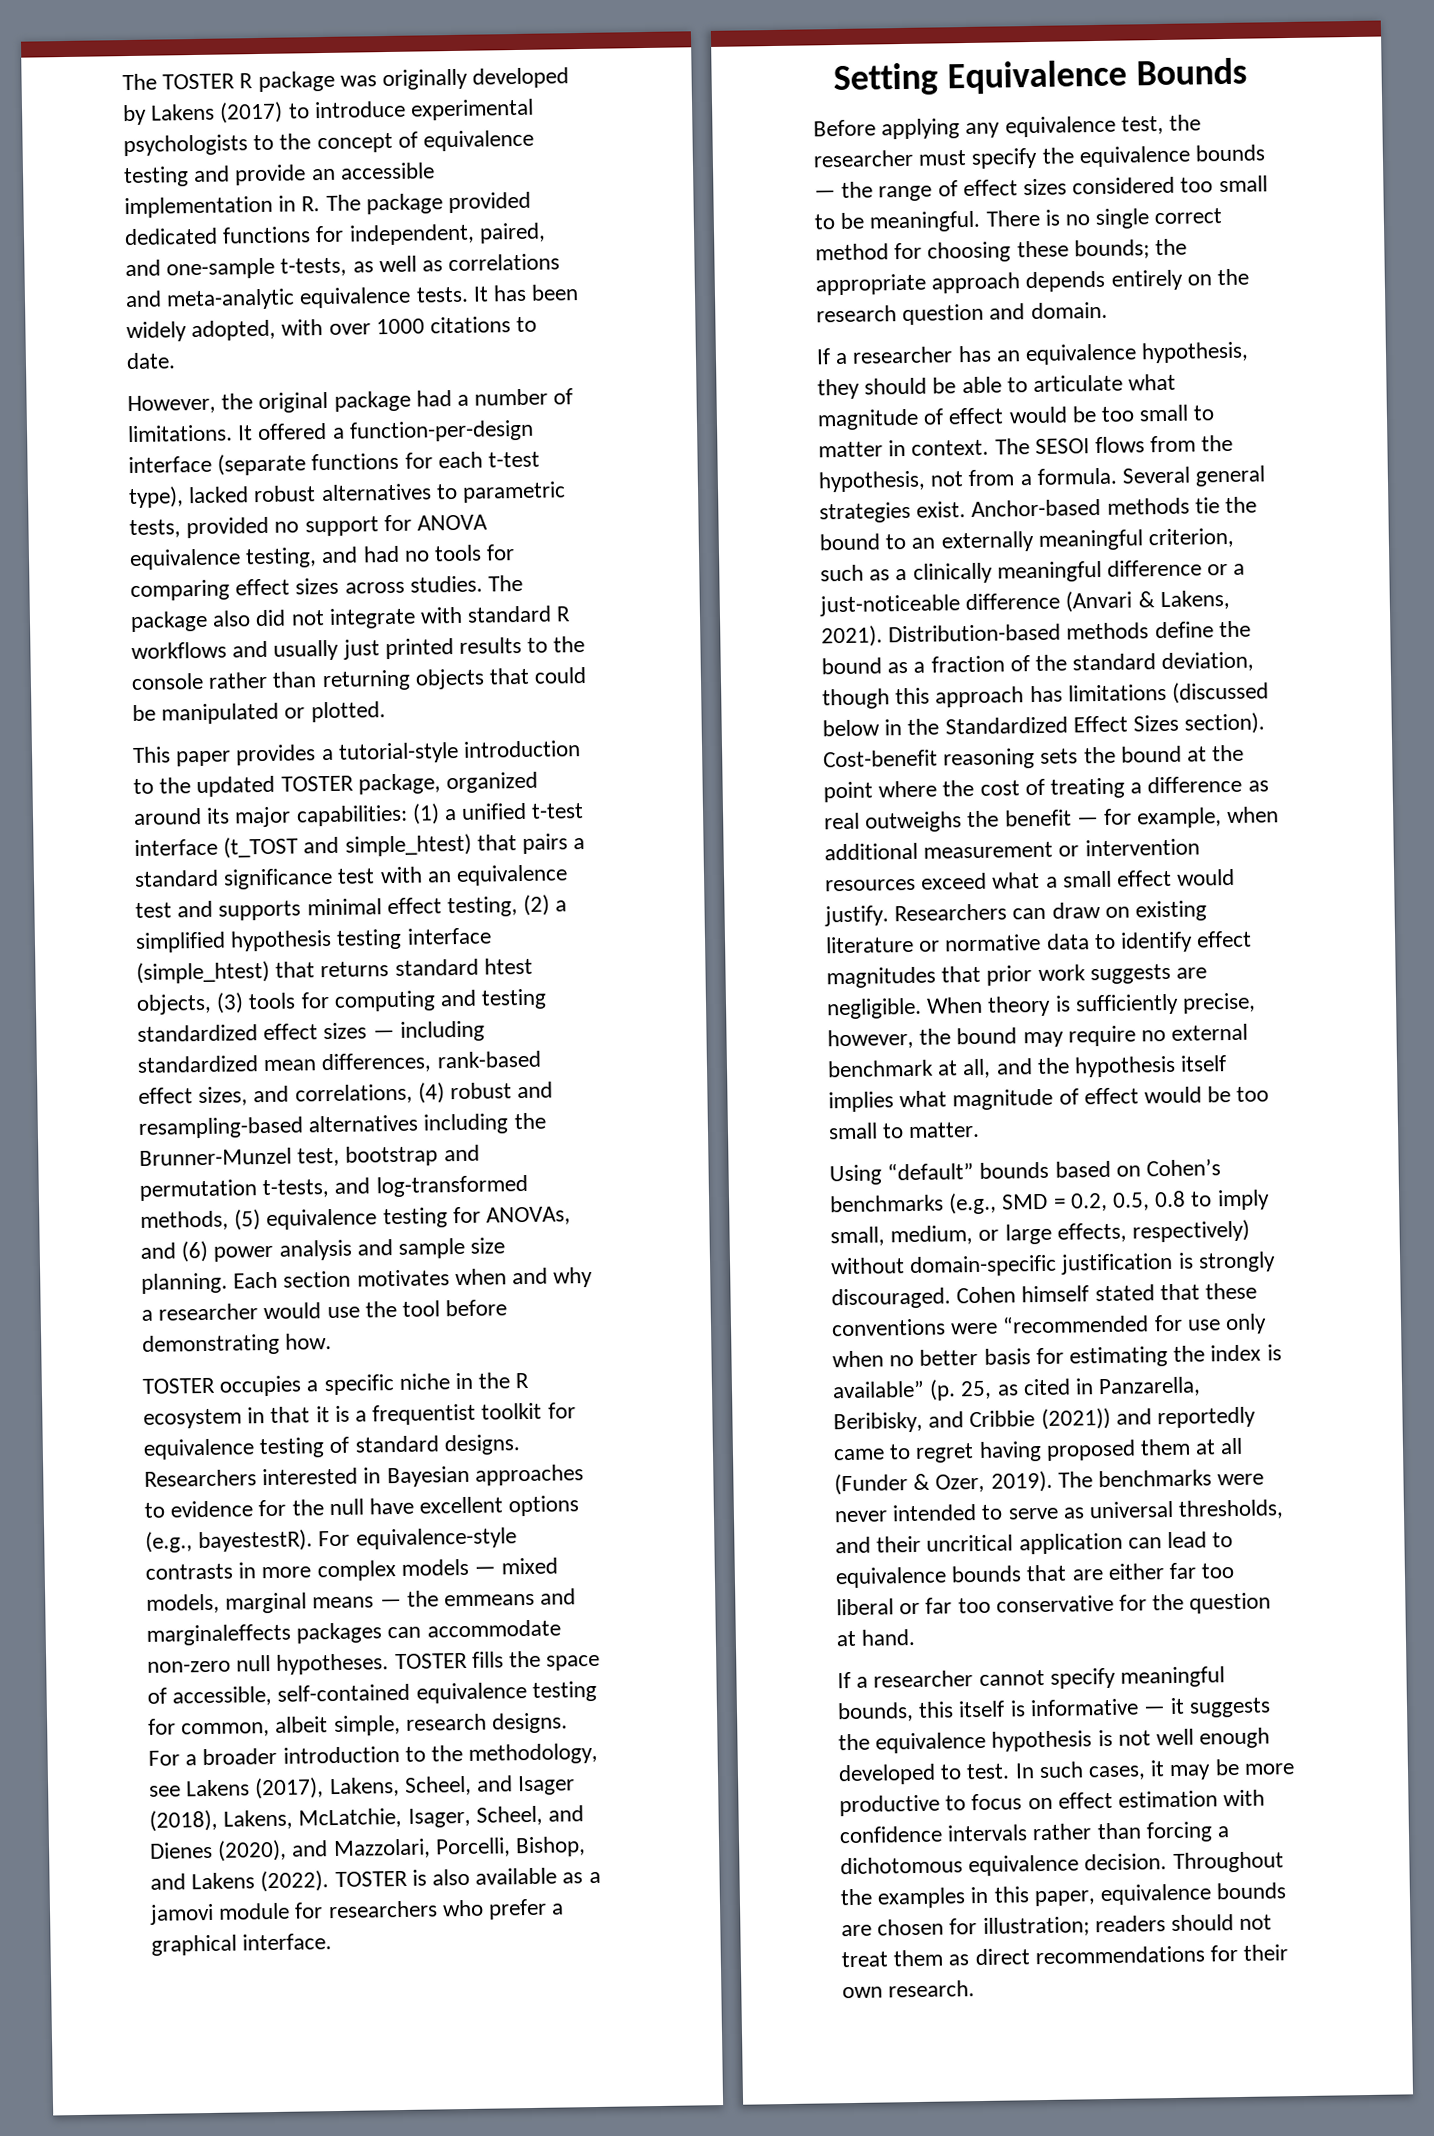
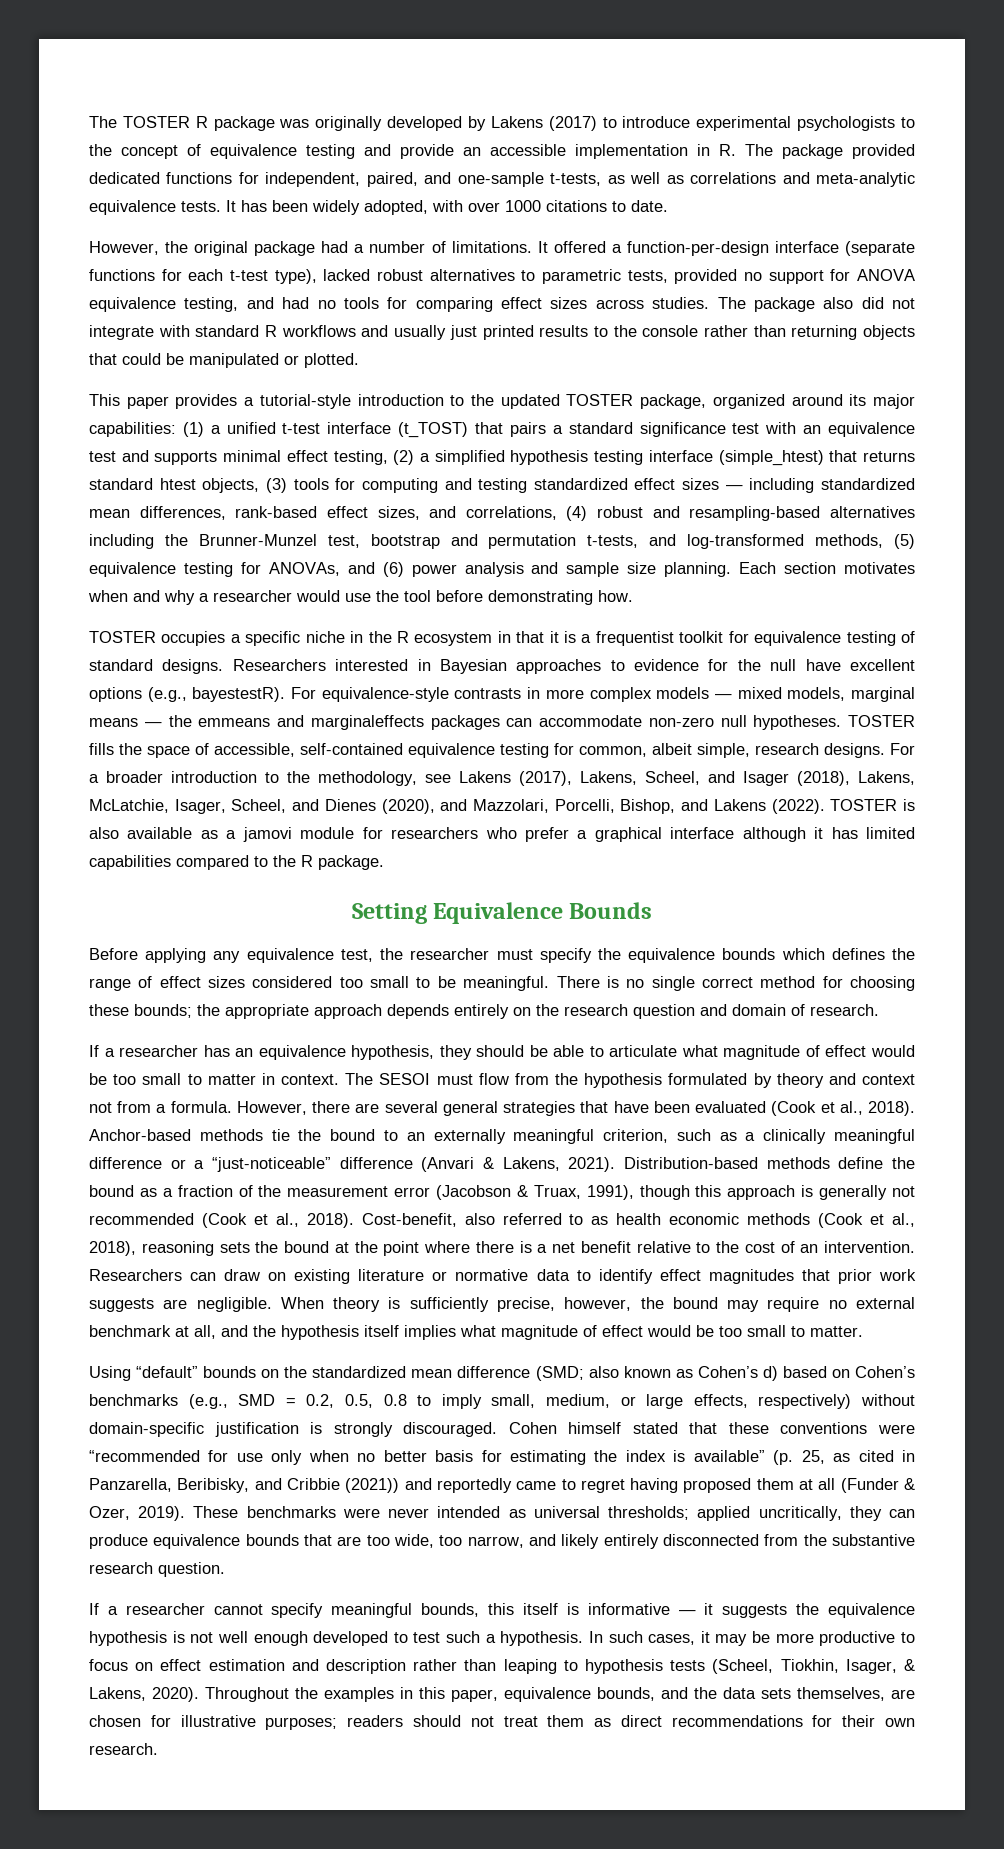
[223,833,472,859] (t_TOST and simple_htest) -> [398,422,469,438] (t_TOST)
[242,1933,333,1951] interface. -> [670,827,915,842] [89,855,384,870] interface although it has limited capabilities compared to the R package.
[814,190,836,199] — -> [781,948,885,960] which defines
[1030,301,1108,320] domain. -> [732,1004,879,1016] domain of research.
[1095,434,1234,454] [818,465,1267,493] [819,501,967,524] flows from the hypothesis, not from a formula. Several general strategies exist. -> [436,1073,915,1088] [89,1101,916,1116] must flow from the hypothesis formulated by theory and context not from a formula. However, there are several general strategies that have been evaluated (Cook et al., 2018).
[819,594,960,617] just-noticeable -> [212,1157,331,1172] “just-noticeable”
[1072,651,1255,673] [822,681,1270,710] [822,712,1266,737] [823,749,938,768] standard deviation, though this approach has limitations (discussed below in the Standardized Effect Sizes section). Cost-benefit -> [287,1185,915,1200] [89,1213,915,1228] [89,1241,136,1256] measurement error (Jacobson & Truax, 1991), though this approach is generally not recommended (Cook et al., 2018). Cost-benefit, also referred to as health economic methods (Cook et al., 2018),
[942,775,1269,799] [824,806,1280,833] [824,838,1200,861] [825,868,1236,892] [824,905,889,927] the cost of treating a difference as real outweighs the benefit — for example, when additional measurement or intervention resources exceed what a small effect would justify. -> [475,1241,915,1253] there is a net benefit relative to the cost of an intervention.
(1050, 1170) none -> [261,1366,778,1381] on the standardized mean difference (SMD; also known as Cohen’s d)
[1057,1471,1093,1488] The -> [193,1506,239,1518] These
[981,1499,1285,1520] [835,1531,1234,1555] [835,1562,1235,1589] [836,1592,1272,1616] [836,1628,916,1647] to serve as universal thresholds, and their uncritical application can lead to equivalence bounds that are either far too liberal or far too conservative for the question at hand. -> [508,1506,916,1521] [89,1534,916,1549] [89,1562,225,1577] as universal thresholds; applied uncritically, they can produce equivalence bounds that are too wide, too narrow, and likely entirely disconnected from the substantive research question.
[966,1763,1011,1780] test. -> [413,1631,584,1646] test such a hypothesis.
[1223,1789,1266,1807] [839,1821,1231,1844] [840,1853,1168,1877] with confidence intervals rather than forcing a dichotomous equivalence decision. -> [291,1659,916,1674] [89,1687,199,1702] and description rather than leaping to hypothesis tests (Scheel, Tiokhin, Isager, & Lakens, 2020).
[1216,1882,1287,1900] bounds -> [597,1687,885,1701] bounds, and the data sets themselves,
[982,1916,1090,1937] illustration; -> [180,1715,338,1730] illustrative purposes;

